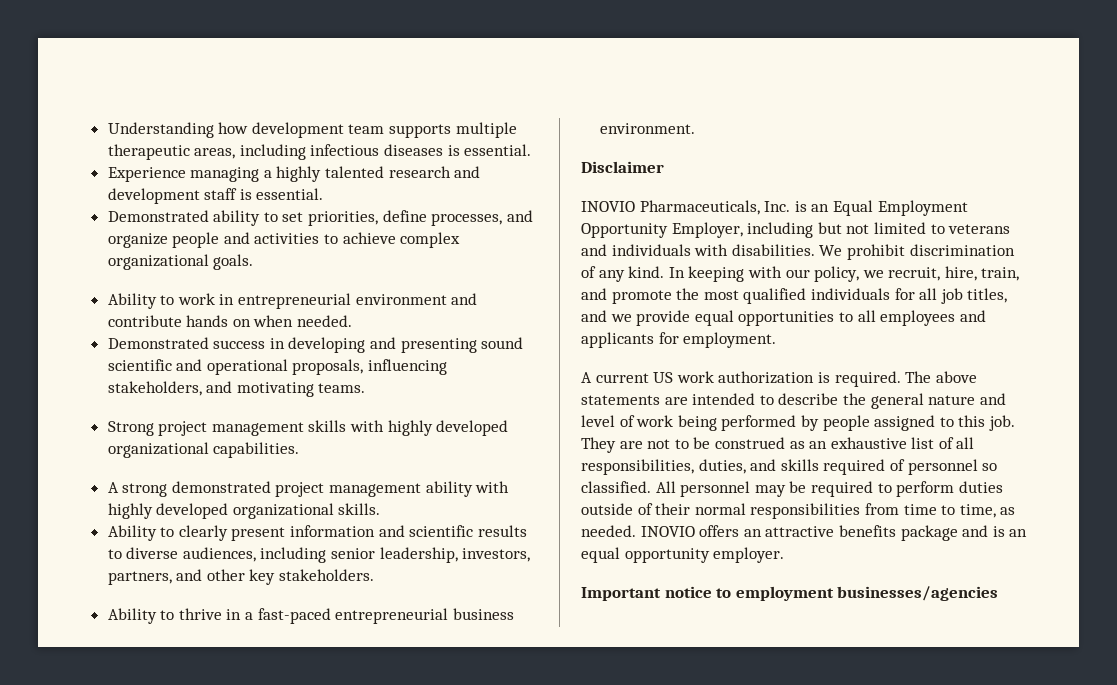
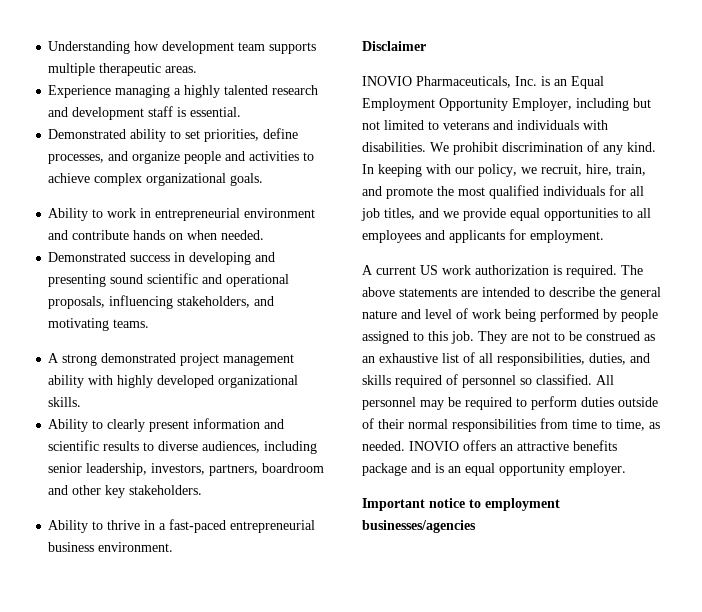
[194,144,532,160] areas, including infectious diseases is essential. -> [165,66,198,73] areas.
[107,420,509,436] [107,442,300,458] // Strong project management skills with highly developed organizational capabilities. -> (150, 323) none
(172, 578) none -> [262,463,325,473] boardroom

